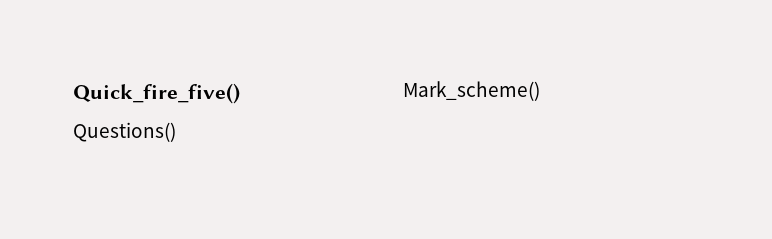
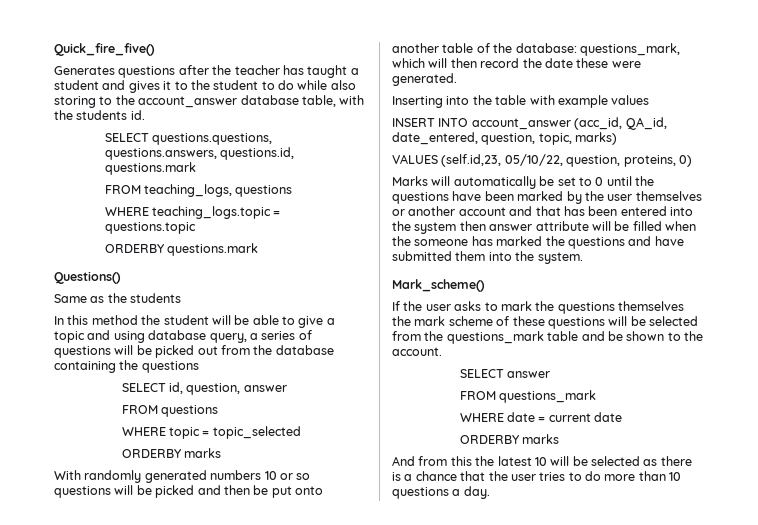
[73,122,176,142] [403,81,540,101] Questions() // Mark_scheme() -> [54,65,359,78] [54,80,356,93] [54,95,365,108] [54,110,145,120] [104,133,273,145] [104,147,295,160] [104,162,196,175] [104,184,293,197] [104,206,281,219] [104,222,196,234] [104,243,259,256] [54,271,121,284] [54,293,182,303] [54,315,335,328] [54,330,312,343] [54,345,334,358] [54,360,199,373] [121,382,287,395] [121,405,218,417] [121,426,301,439] [121,448,221,458] [54,470,311,483] [54,485,323,498] [392,43,680,56] [392,58,641,68] [392,73,457,86] [392,95,650,108] [392,117,667,130] [392,132,618,145] [392,154,692,167] [392,176,654,189] [392,191,702,204] [392,206,693,216] [392,221,696,234] [392,236,684,249] [392,251,583,264] [392,279,485,292] [392,301,684,314] [392,316,698,329] [392,331,703,344] [392,347,442,356] [459,369,550,378] [459,390,596,403] [459,412,623,422] [459,434,559,444] [392,456,692,466] [392,471,682,481] [392,486,490,499] Generates questions after the teacher has taught a student and gives it to the student to do while also storing to the account_answer database table, with the students id. // SELECT questions.questions, questions.answers, questions.id, questions.mark // FROM teaching_logs, questions // WHERE teaching_logs.topic = questions.topic // ORDERBY questions.mark // Questions() // Same as the students // In this method the student will be able to give a topic and using database query, a series of questions will be picked out from the database containing the questions // SELECT id, question, answer // FROM questions // WHERE topic = topic_selected // ORDERBY marks // With randomly generated numbers 10 or so questions will be picked and then be put onto another table of the database: questions_mark, which will then record the date these were generated. // Inserting into the table with example values // INSERT INTO account_answer (acc_id, QA_id, date_entered, question, topic, marks) // VALUES (self.id,23, 05/10/22, question, proteins, 0) // Marks will automatically be set to 0 until the questions have been marked by the user themselves or another account and that has been entered into the system then answer attribute will be filled when the someone has marked the questions and have submitted them into the system. // Mark_scheme() // If the user asks to mark the questions themselves the mark scheme of these questions will be selected from the questions_mark table and be shown to the account. // SELECT answer // FROM questions_mark // WHERE date = current date // ORDERBY marks // And from this the latest 10 will be selected as there is a chance that the user tries to do more than 10 questions a day.

